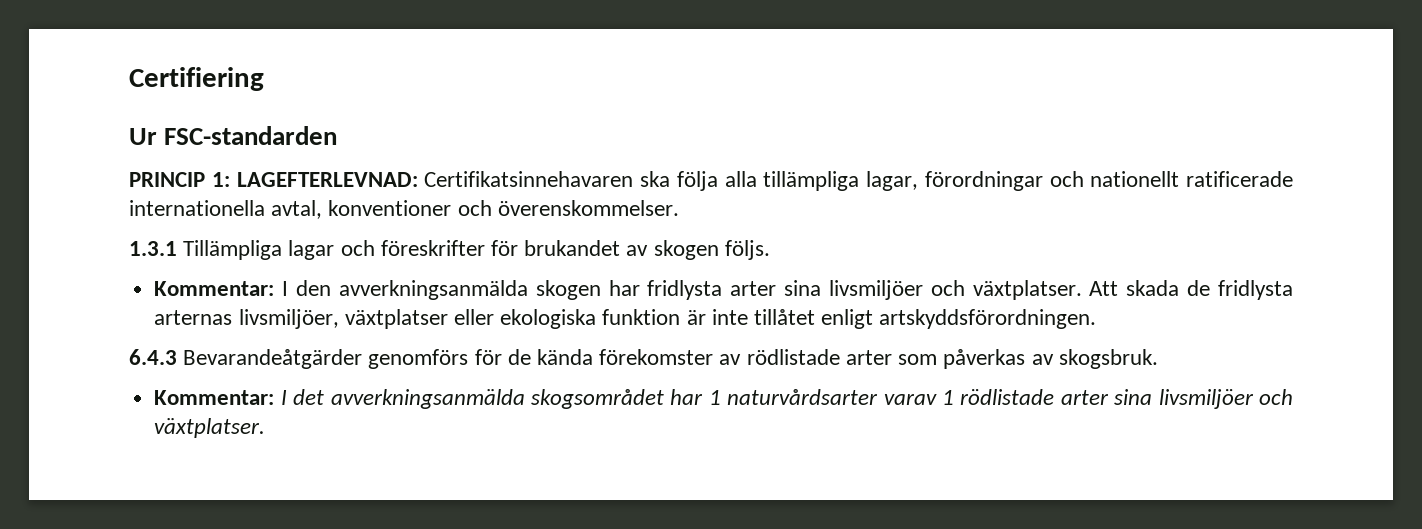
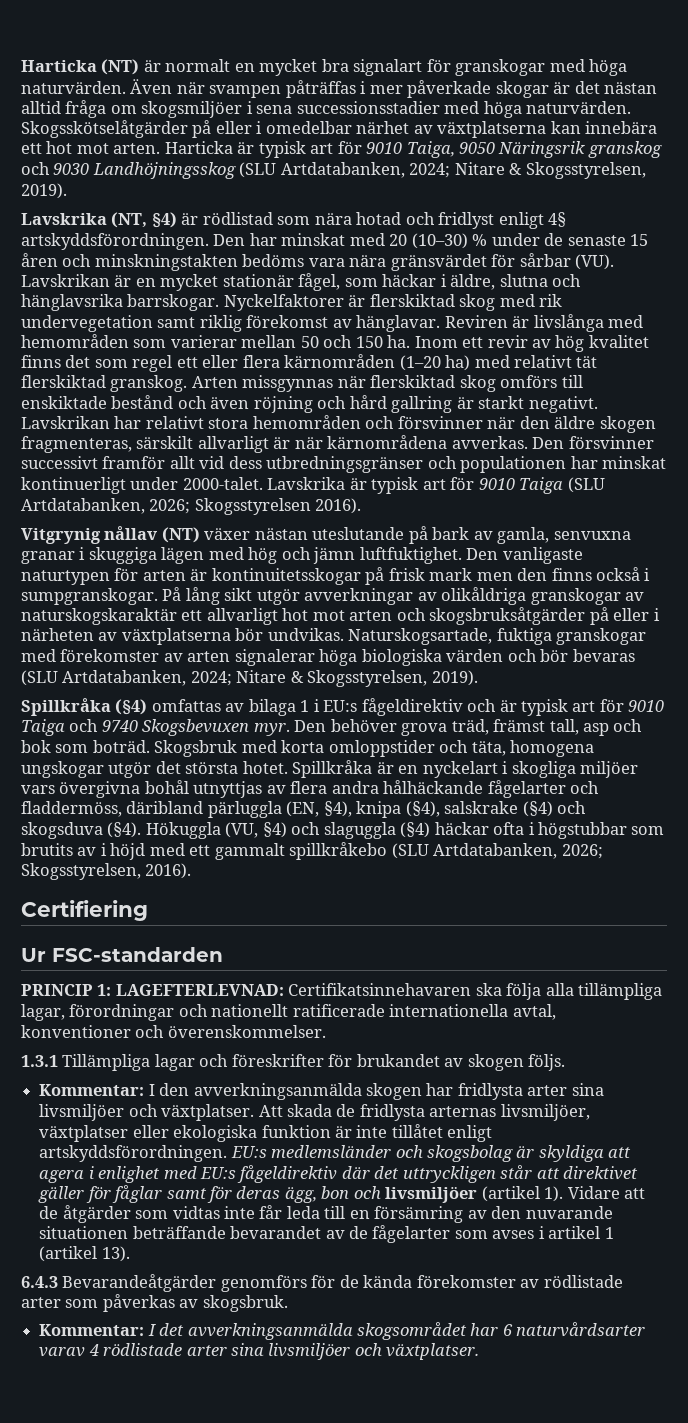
(129, 79) none -> [21,59,628,76] [21,79,658,98] [21,100,632,118] [21,120,658,138] [21,141,662,158] [21,162,646,179] [21,183,67,199] [21,212,567,229] [21,233,649,250] [21,253,615,271] [21,273,582,291] [21,294,563,311] [21,314,644,332] [21,334,649,352] [21,354,598,372] [21,375,583,392] [21,395,598,413] [21,415,656,433] [21,435,654,453] [21,456,667,473] [21,477,605,494] [21,498,362,515] [21,526,631,544] [21,547,583,564] [21,567,651,585] [21,587,645,605] [21,607,660,625] [21,628,647,645] [21,649,635,666] [21,670,478,687] [21,698,665,716] [21,719,643,736] [21,740,595,757] [21,760,639,778] [21,780,600,798] [21,801,587,818] [21,822,665,839] [21,842,603,860] [21,863,192,880] Harticka (NT) är normalt en mycket bra signalart för granskogar med höga naturvärden. Även när svampen påträffas i mer påverkade skogar är det nästan alltid fråga om skogsmiljöer i sena successionsstadier med höga naturvärden. Skogsskötselåtgärder på eller i omedelbar närhet av växtplatserna kan innebära ett hot mot arten. Harticka är typisk art för 9010 Taiga, 9050 Näringsrik granskog och 9030 Landhöjningsskog (SLU Artdatabanken, 2024; Nitare & Skogsstyrelsen, 2019). // Lavskrika (NT, §4) är rödlistad som nära hotad och fridlyst enligt 4§ artskyddsförordningen. Den har minskat med 20 (10–30) % under de senaste 15 åren och minskningstakten bedöms vara nära gränsvärdet för sårbar (VU). Lavskrikan är en mycket stationär fågel, som häckar i äldre, slutna och hänglavsrika barrskogar. Nyckelfaktorer är flerskiktad skog med rik undervegetation samt riklig förekomst av hänglavar. Reviren är livslånga med hemområden som varierar mellan 50 och 150 ha. Inom ett revir av hög kvalitet finns det som regel ett eller flera kärnområden (1–20 ha) med relativt tät flerskiktad granskog. Arten missgynnas när flerskiktad skog omförs till enskiktade bestånd och även röjning och hård gallring är starkt negativt. Lavskrikan har relativt stora hemområden och försvinner när den äldre skogen fragmenteras, särskilt allvarligt är när kärnområdena avverkas. Den försvinner successivt framför allt vid dess utbredningsgränser och populationen har minskat kontinuerligt under 2000-talet. Lavskrika är typisk art för 9010 Taiga (SLU Artdatabanken, 2026; Skogsstyrelsen 2016). // Vitgrynig nållav (NT) växer nästan uteslutande på bark av gamla, senvuxna granar i skuggiga lägen med hög och jämn luftfuktighet. Den vanligaste naturtypen för arten är kontinuitetsskogar på frisk mark men den finns också i sumpgranskogar. På lång sikt utgör avverkningar av olikåldriga granskogar av naturskogskaraktär ett allvarligt hot mot arten och skogsbruksåtgärder på eller i närheten av växtplatserna bör undvikas. Naturskogsartade, fuktiga granskogar med förekomster av arten signalerar höga biologiska värden och bör bevaras (SLU Artdatabanken, 2024; Nitare & Skogsstyrelsen, 2019). // Spillkråka (§4) omfattas av bilaga 1 i EU:s fågeldirektiv och är typisk art för 9010 Taiga och 9740 Skogsbevuxen myr. Den behöver grova träd, främst tall, asp och bok som boträd. Skogsbruk med korta omloppstider och täta, homogena ungskogar utgör det största hotet. Spillkråka är en nyckelart i skogliga miljöer vars övergivna bohål utnyttjas av flera andra hålhäckande fågelarter och fladdermöss, däribland pärluggla (EN, §4), knipa (§4), salskrake (§4) och skogsduva (§4). Hökuggla (VU, §4) och slaguggla (§4) häckar ofta i högstubbar som brutits av i höjd med ett gammalt spillkråkebo (SLU Artdatabanken, 2026; Skogsstyrelsen, 2016). //
(1097, 319) none -> [230,1145,632,1162] [39,1165,639,1183] [38,1185,646,1203] [39,1205,613,1223] [39,1225,614,1243] [39,1246,130,1262] EU:s medlemsländer och skogsbolag är skyldiga att agera i enlighet med EU:s fågeldirektiv där det uttryckligen står att direktivet gäller för fåglar samt för deras ägg, bon och livsmiljöer (artikel 1). Vidare att de åtgärder som vidtas inte får leda till en försämring av den nuvarande situationen beträffande bevarandet av de fågelarter som avses i artikel 1 (artikel 13).
[708,390,721,405] 1 -> [502,1324,513,1336] 6
[941,390,954,405] 1 -> [88,1344,99,1356] 4

